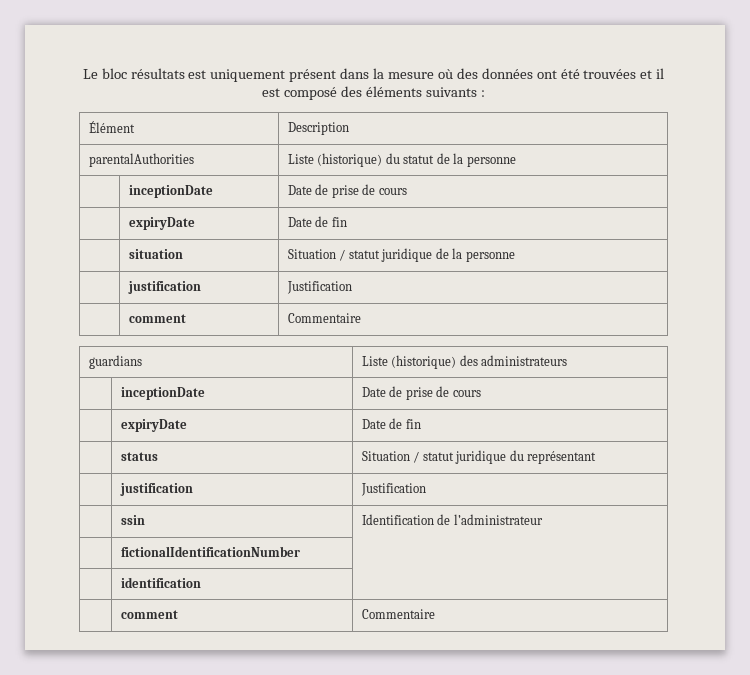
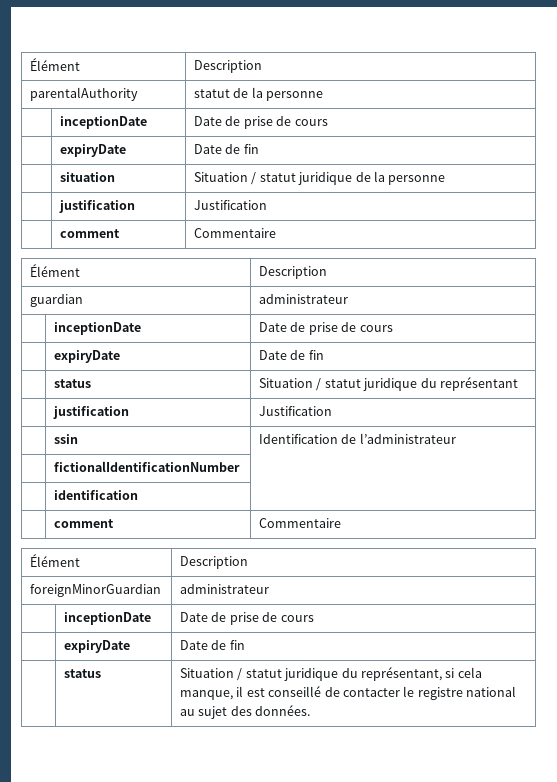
[82,68,665,82] [262,86,485,100] [88,121,135,133] [287,122,349,135] [88,153,194,167] [287,153,400,167] Le bloc résultats est uniquement présent dans la mesure où des données ont été trouvées et il est composé des éléments suivants : // Élément | Description // parentalAuthorities | Liste (historique) du -> [30,58,81,71] [194,60,263,73] [30,87,139,101] Élément | Description // parentalAuthority |
[88,355,142,369] [361,355,568,369] guardians | Liste (historique) des administrateurs -> [30,264,81,277] [259,266,328,279] [30,294,84,307] [259,294,349,304] Élément | Description // guardian | administrateur
(435, 614) none -> [30,554,81,567] [180,556,249,569] [30,584,162,597] [180,584,270,594] [64,612,152,625] [180,612,314,625] [64,640,131,653] [180,640,245,650] [64,669,102,678] [180,667,482,681] [180,686,517,700] [180,705,311,719] // Élément | Description // foreignMinorGuardian | administrateur // | inceptionDate | Date de prise de cours // | expiryDate | Date de fin // | status | Situation / statut juridique du représentant, si cela manque, il est conseillé de contacter le registre national au sujet des données.

